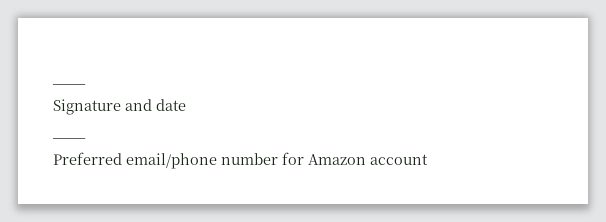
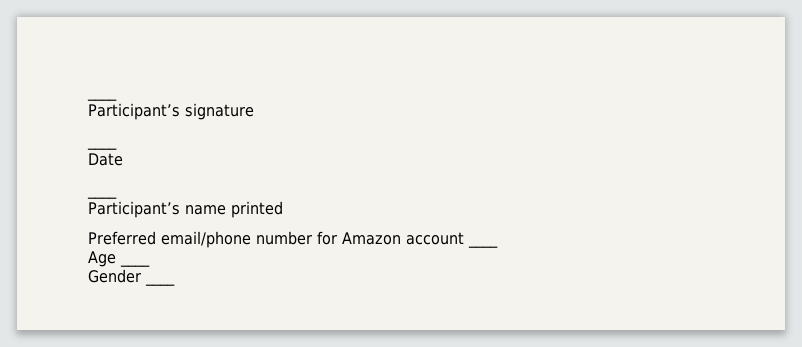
[52,84,86,85] [53,99,186,115] [52,138,86,139] ____ // Signature and date // ____ -> [87,97,117,101] [88,103,254,120] [87,146,117,150] [88,153,123,166] [87,195,117,199] [88,201,283,218] ____ // Participant’s signature // ____ // Date // ____ // Participant’s name printed
(428, 159) none -> [468,244,498,248] [88,251,150,267] [88,269,175,286] ____ // Age ____ // Gender ____

